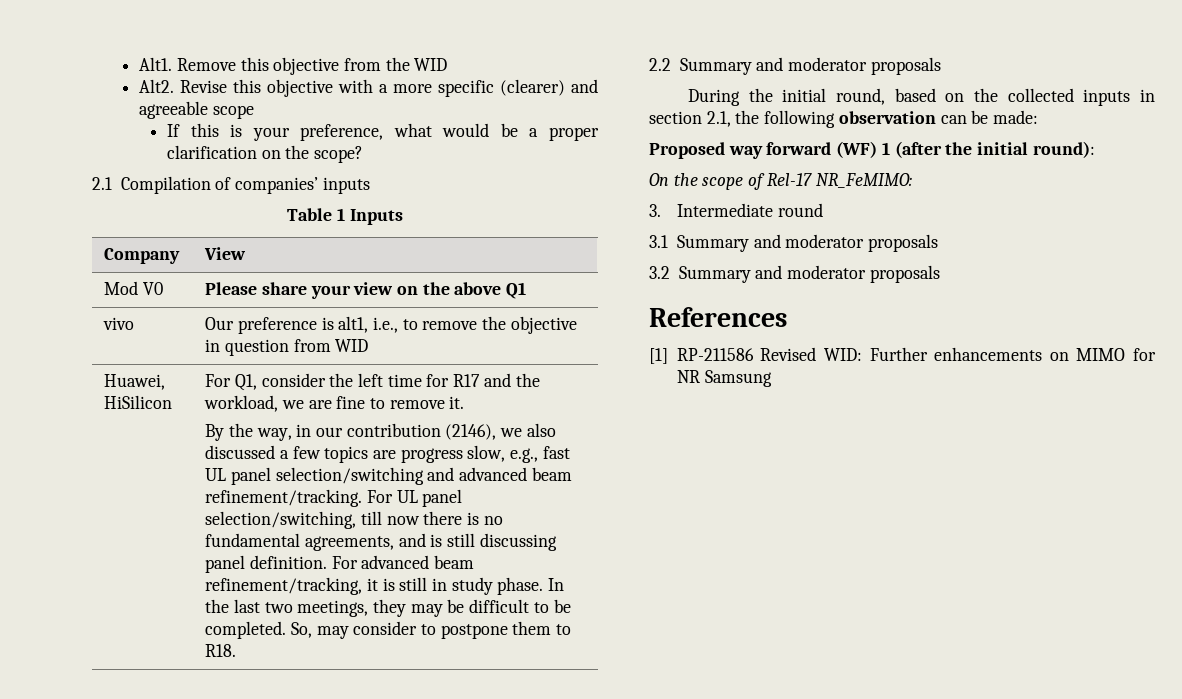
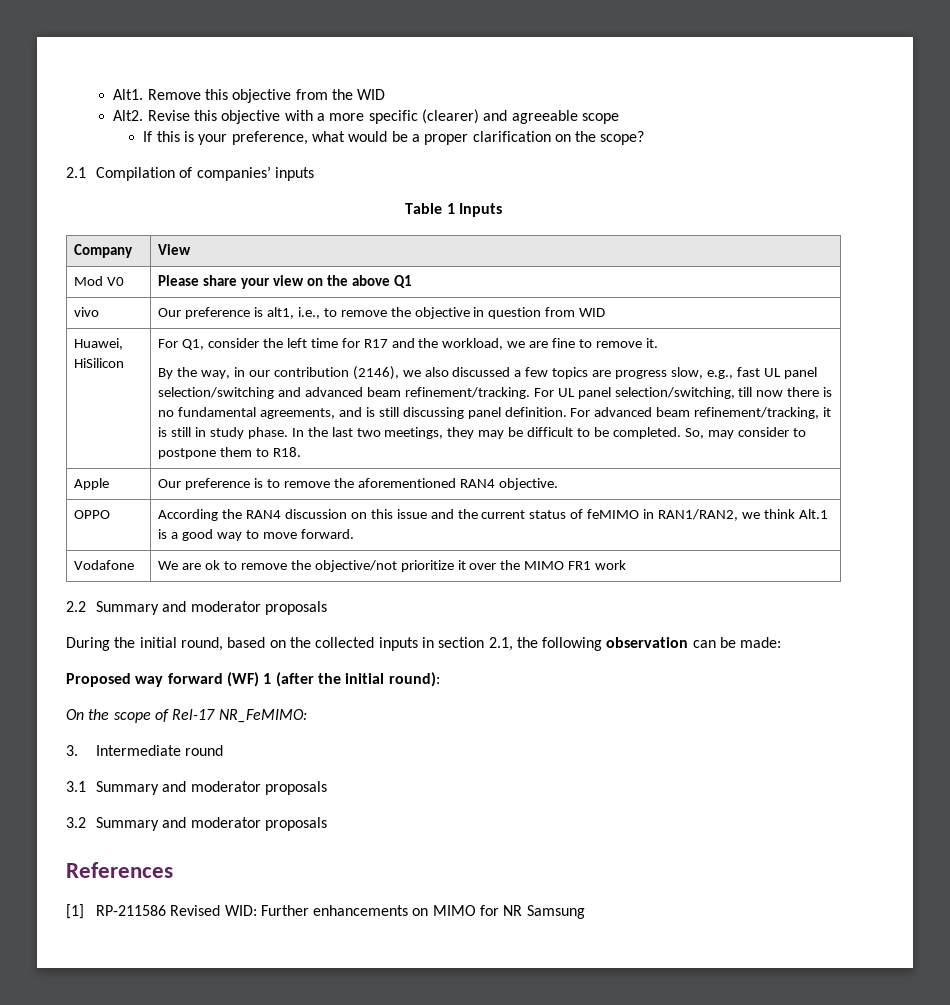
(237, 650) none -> [74,478,110,490] [158,478,558,490] [74,510,111,519] [158,509,828,521] [158,529,354,541] [74,560,135,570] [158,560,627,572] // Apple | Our preference is to remove the aforementioned RAN4 objective. // OPPO | According the RAN4 discussion on this issue and the current status of feMIMO in RAN1/RAN2, we think Alt.1 is a good way to move forward. // Vodafone | We are ok to remove the objective/not prioritize it over the MIMO FR1 work

